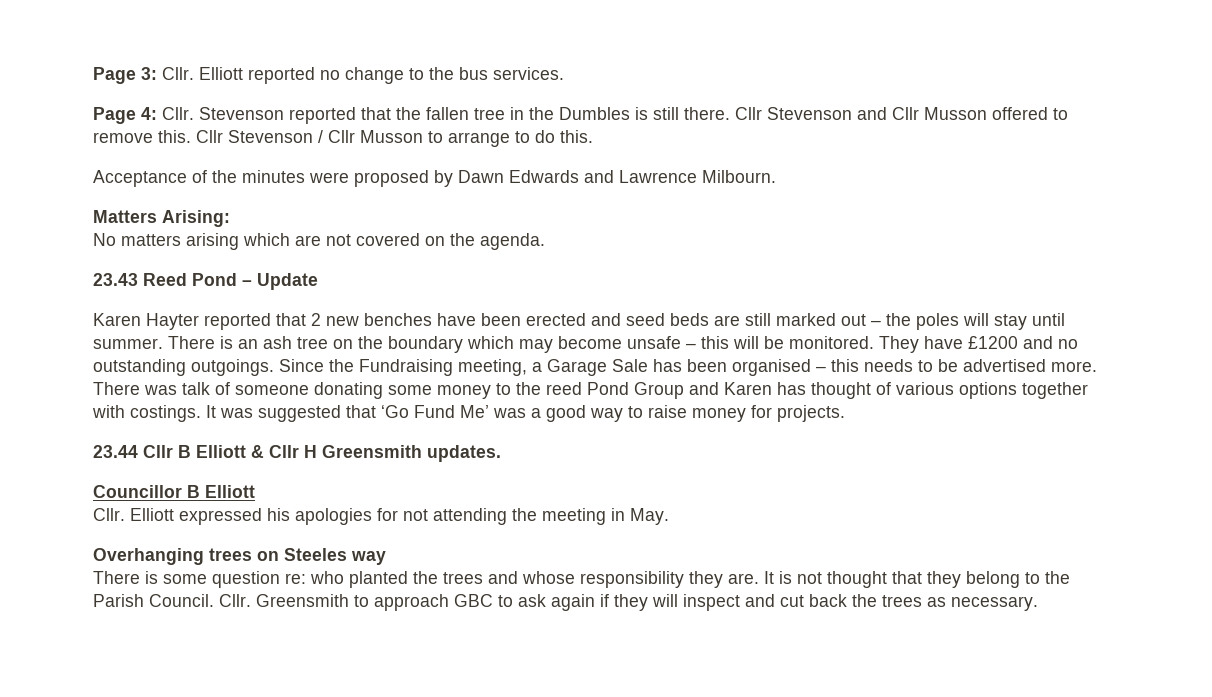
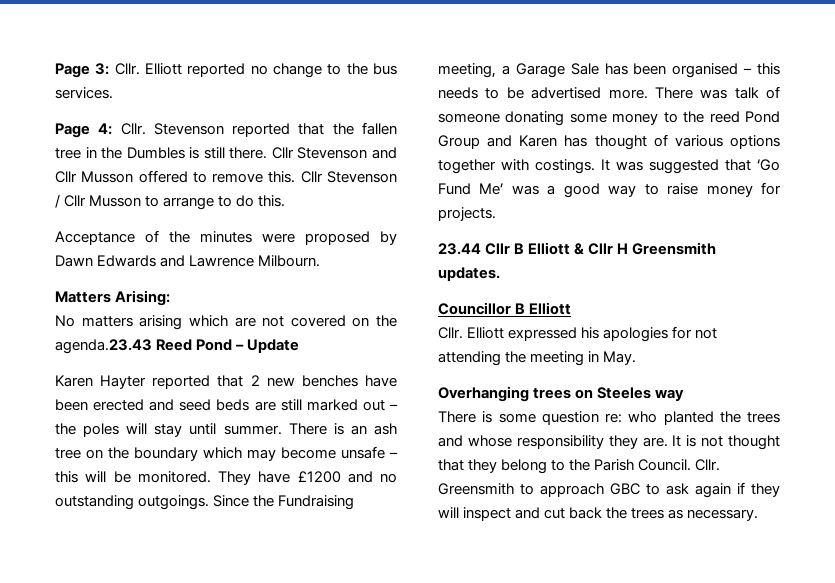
[480,233,545,250] [93,273,138,286] agenda. // 23.43 -> [55,339,152,354] agenda.23.43

